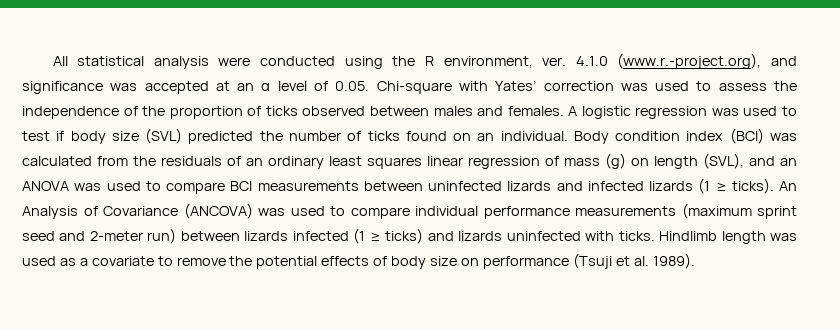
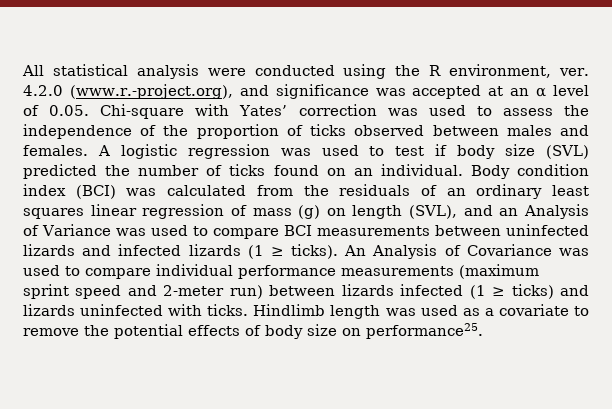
[575,56,608,66] 4.1.0 -> [23,85,63,96] 4.2.0
[22,181,69,191] ANOVA -> [523,204,589,219] [23,224,112,236] Analysis of Variance
[183,203,253,219] (ANCOVA) -> (552, 250) none
[22,231,55,241] seed -> [75,285,122,299] speed
[482,253,695,269] performance (Tsuji et al. 1989). -> [366,323,483,339] performance25.

